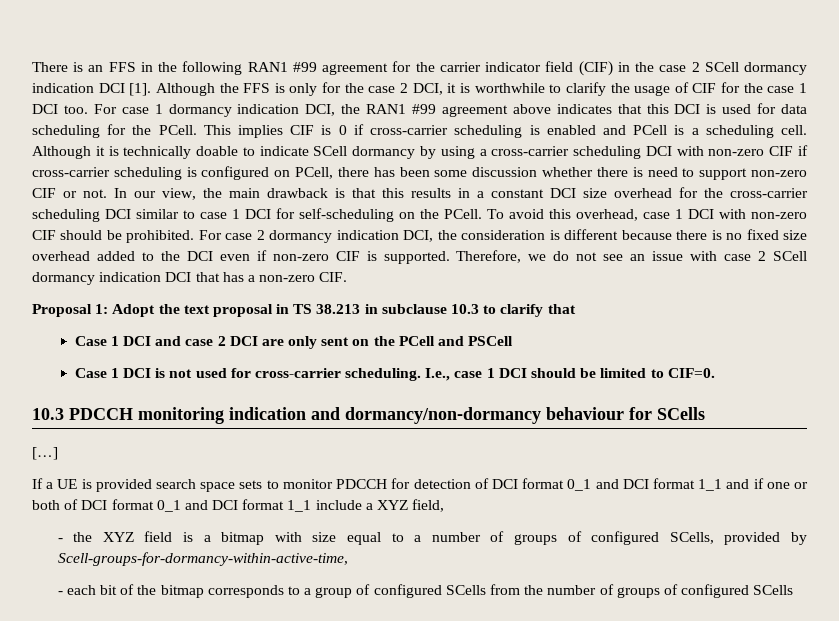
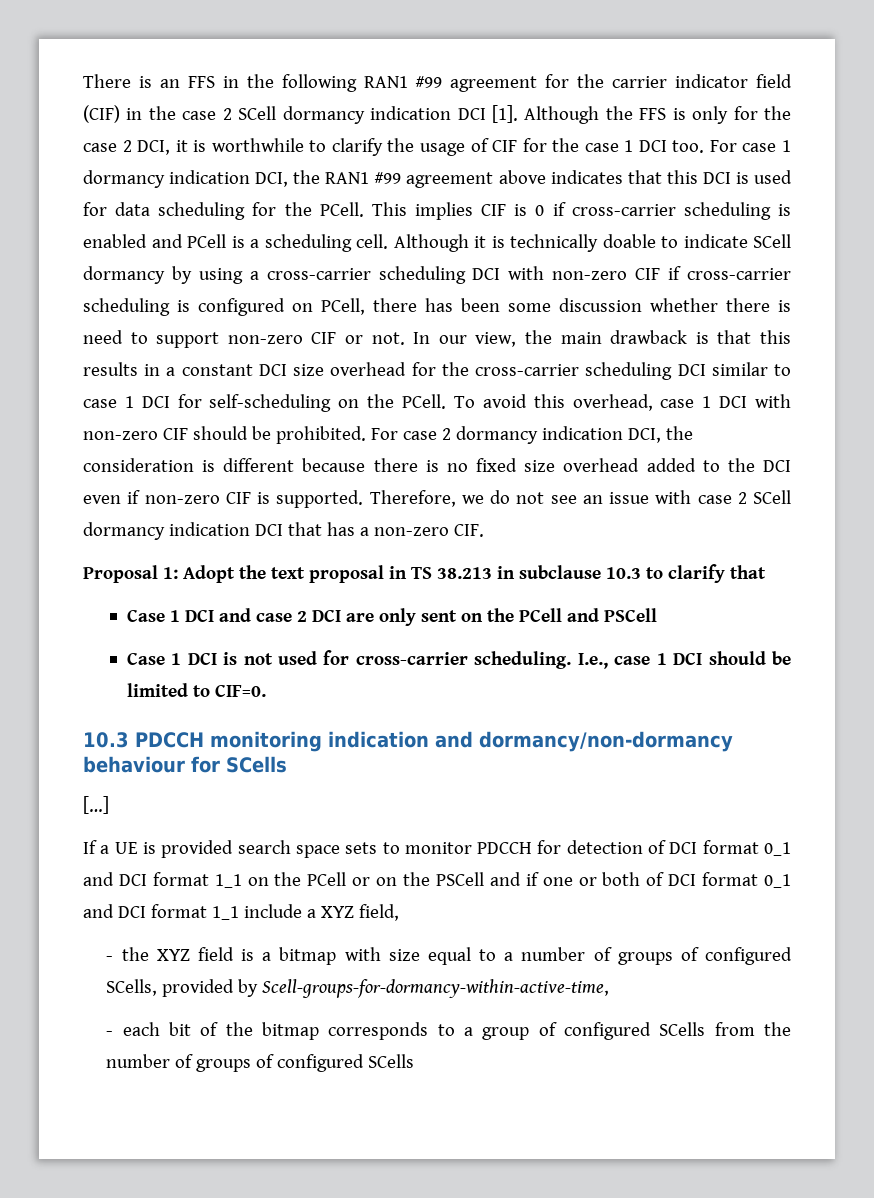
(723, 485) none -> [247,872,484,886] on the PCell or on the PSCell

